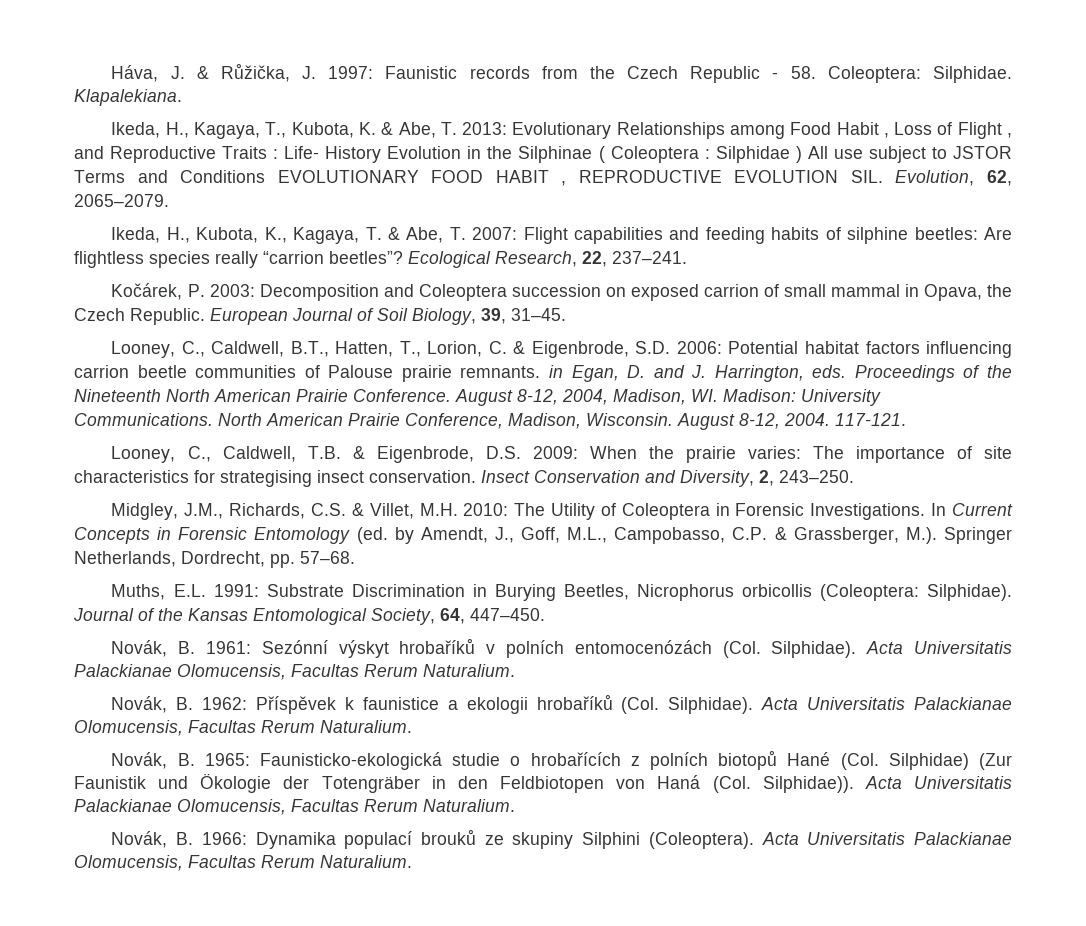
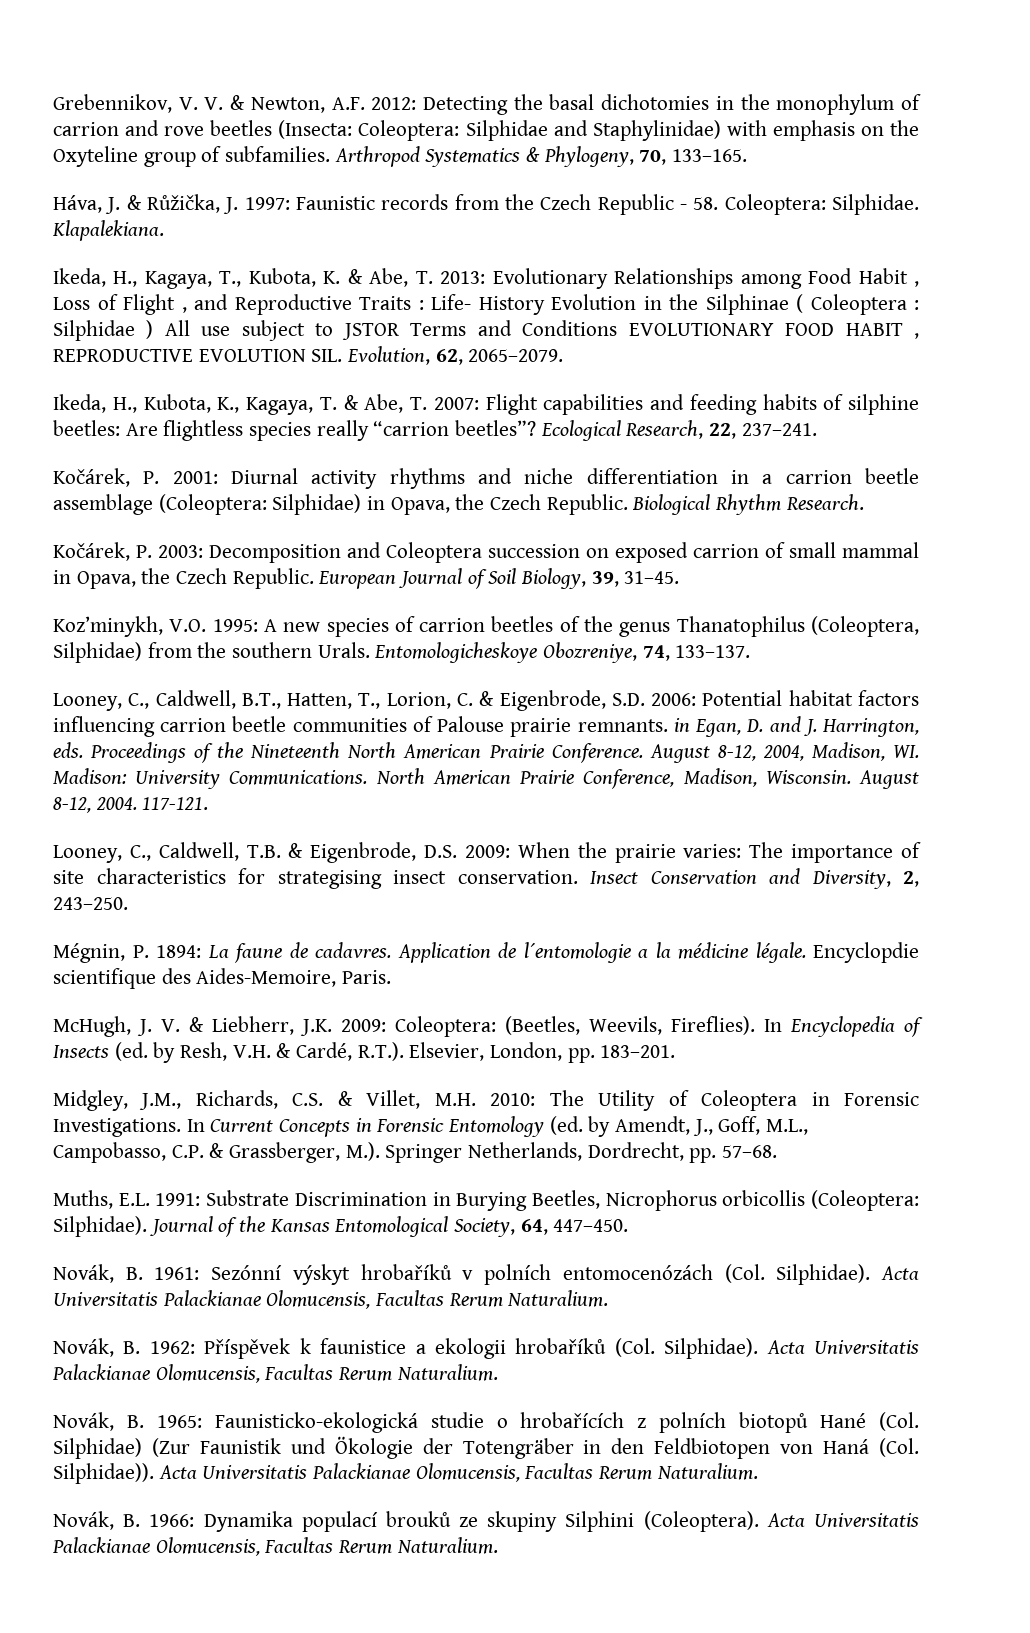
(111, 73) none -> [53,94,921,115] [53,120,920,141] [53,146,748,167] Grebennikov, V. V. & Newton, A.F. 2012: Detecting the basal dichotomies in the monophylum of carrion and rove beetles (Insecta: Coleoptera: Silphidae and Staphylinidae) with emphasis on the Oxyteline group of subfamilies. Arthropod Systematics & Phylogeny, 70, 133–165. //
(687, 257) none -> [53,468,920,489] [53,494,864,515] // Kočárek, P. 2001: Diurnal activity rhythms and niche differentiation in a carrion beetle assemblage (Coleoptera: Silphidae) in Opava, the Czech Republic. Biological Rhythm Research.
(566, 314) none -> [53,616,919,637] [53,642,751,663] // Koz’minykh, V.O. 1995: A new species of carrion beetles of the genus Thanatophilus (Coleoptera, Silphidae) from the southern Urals. Entomologicheskoye Obozreniye, 74, 133–137.
(854, 476) none -> [53,942,919,963] [53,968,392,989] [53,1016,923,1037] [53,1042,676,1063] // Mégnin, P. 1894: La faune de cadavres. Application de l´entomologie a la médicine légale. Encyclopdie scientifique des Aides-Memoire, Paris. // McHugh, J. V. & Liebherr, J.K. 2009: Coleoptera: (Beetles, Weevils, Fireflies). In Encyclopedia of Insects (ed. by Resh, V.H. & Cardé, R.T.). Elsevier, London, pp. 183–201.

